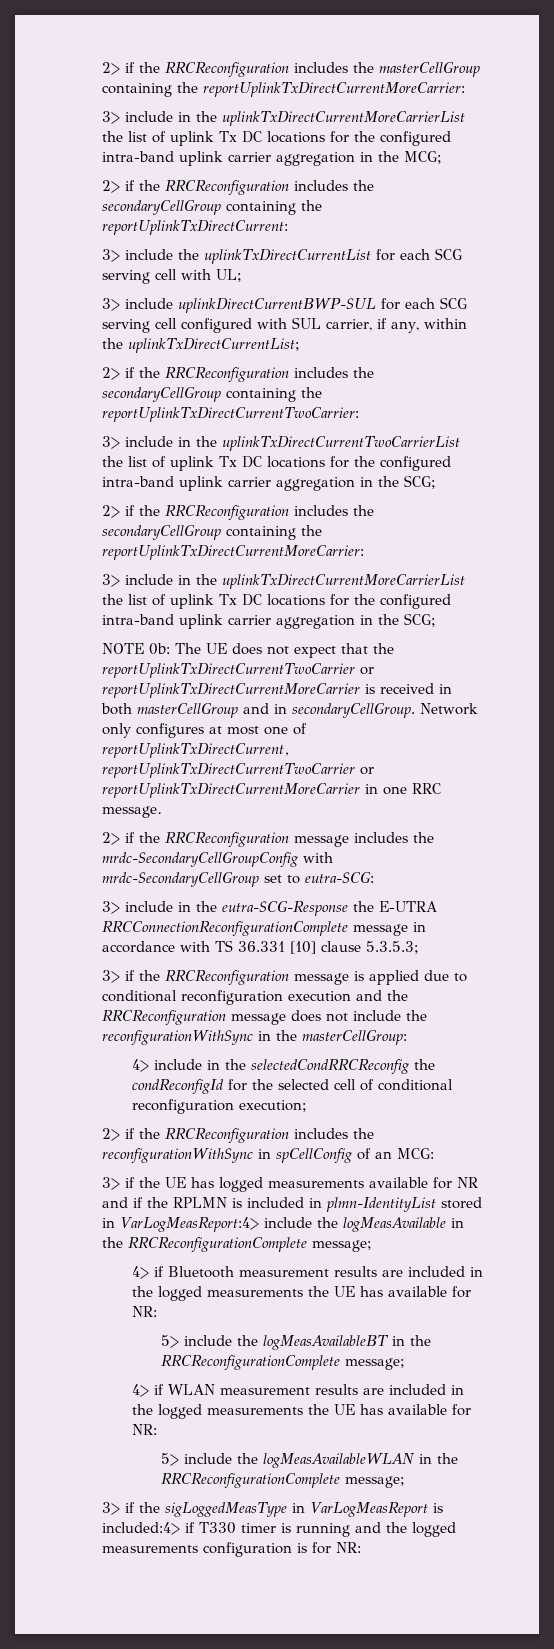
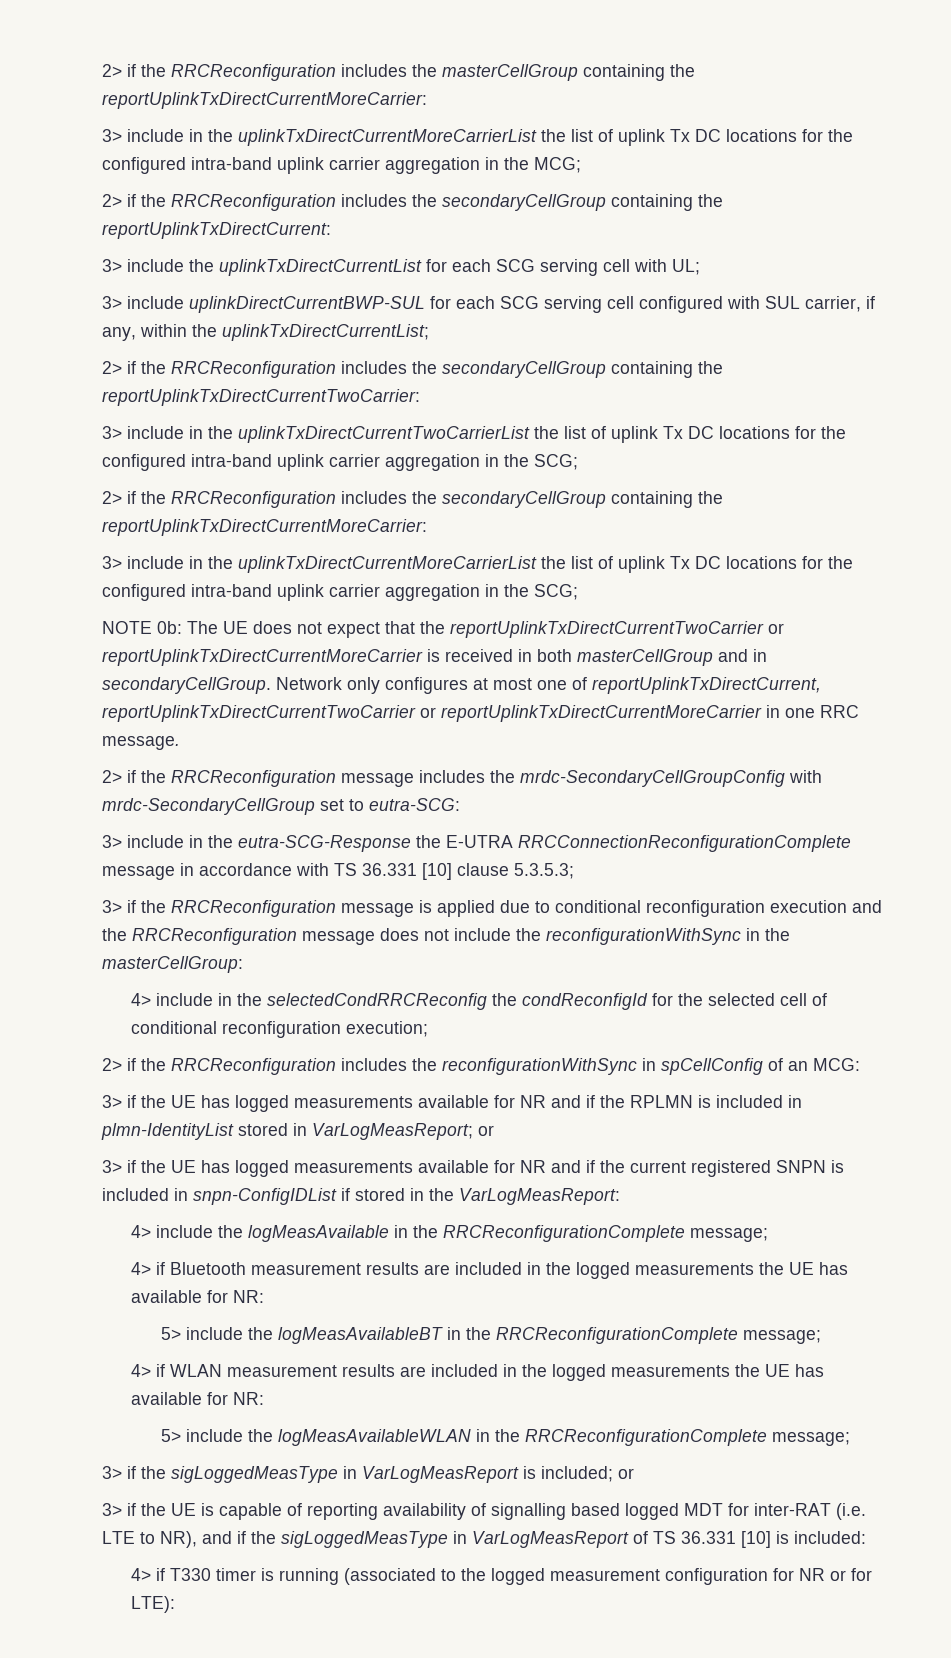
[120,1217,260,1232] VarLogMeasReport:4> -> [311,1123,494,1140] [101,1160,844,1177] [101,1188,620,1205] [131,1225,152,1238] VarLogMeasReport; or // 3> if the UE has logged measurements available for NR and if the current registered SNPN is included in snpn-ConfigIDList if stored in the VarLogMeasReport: // 4>
[102,1522,181,1535] included:4> -> [540,1466,634,1482] [101,1503,866,1520] [101,1531,866,1548] [131,1568,152,1581] included; or // 3> if the UE is capable of reporting availability of signalling based logged MDT for inter-RAT (i.e. LTE to NR), and if the sigLoggedMeasType in VarLogMeasReport of TS 36.331 [10] is included: // 4>
[355,1522,457,1537] [102,1542,362,1557] and the logged measurements configuration is for NR: -> [344,1568,873,1585] [131,1596,176,1613] (associated to the logged measurement configuration for NR or for LTE):

